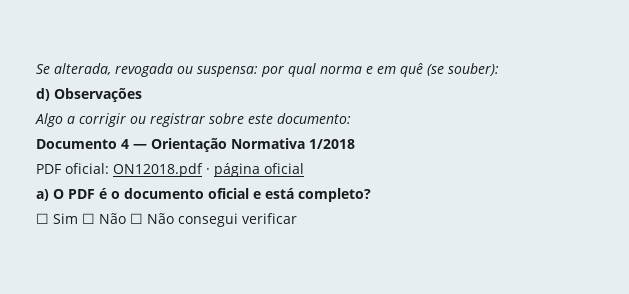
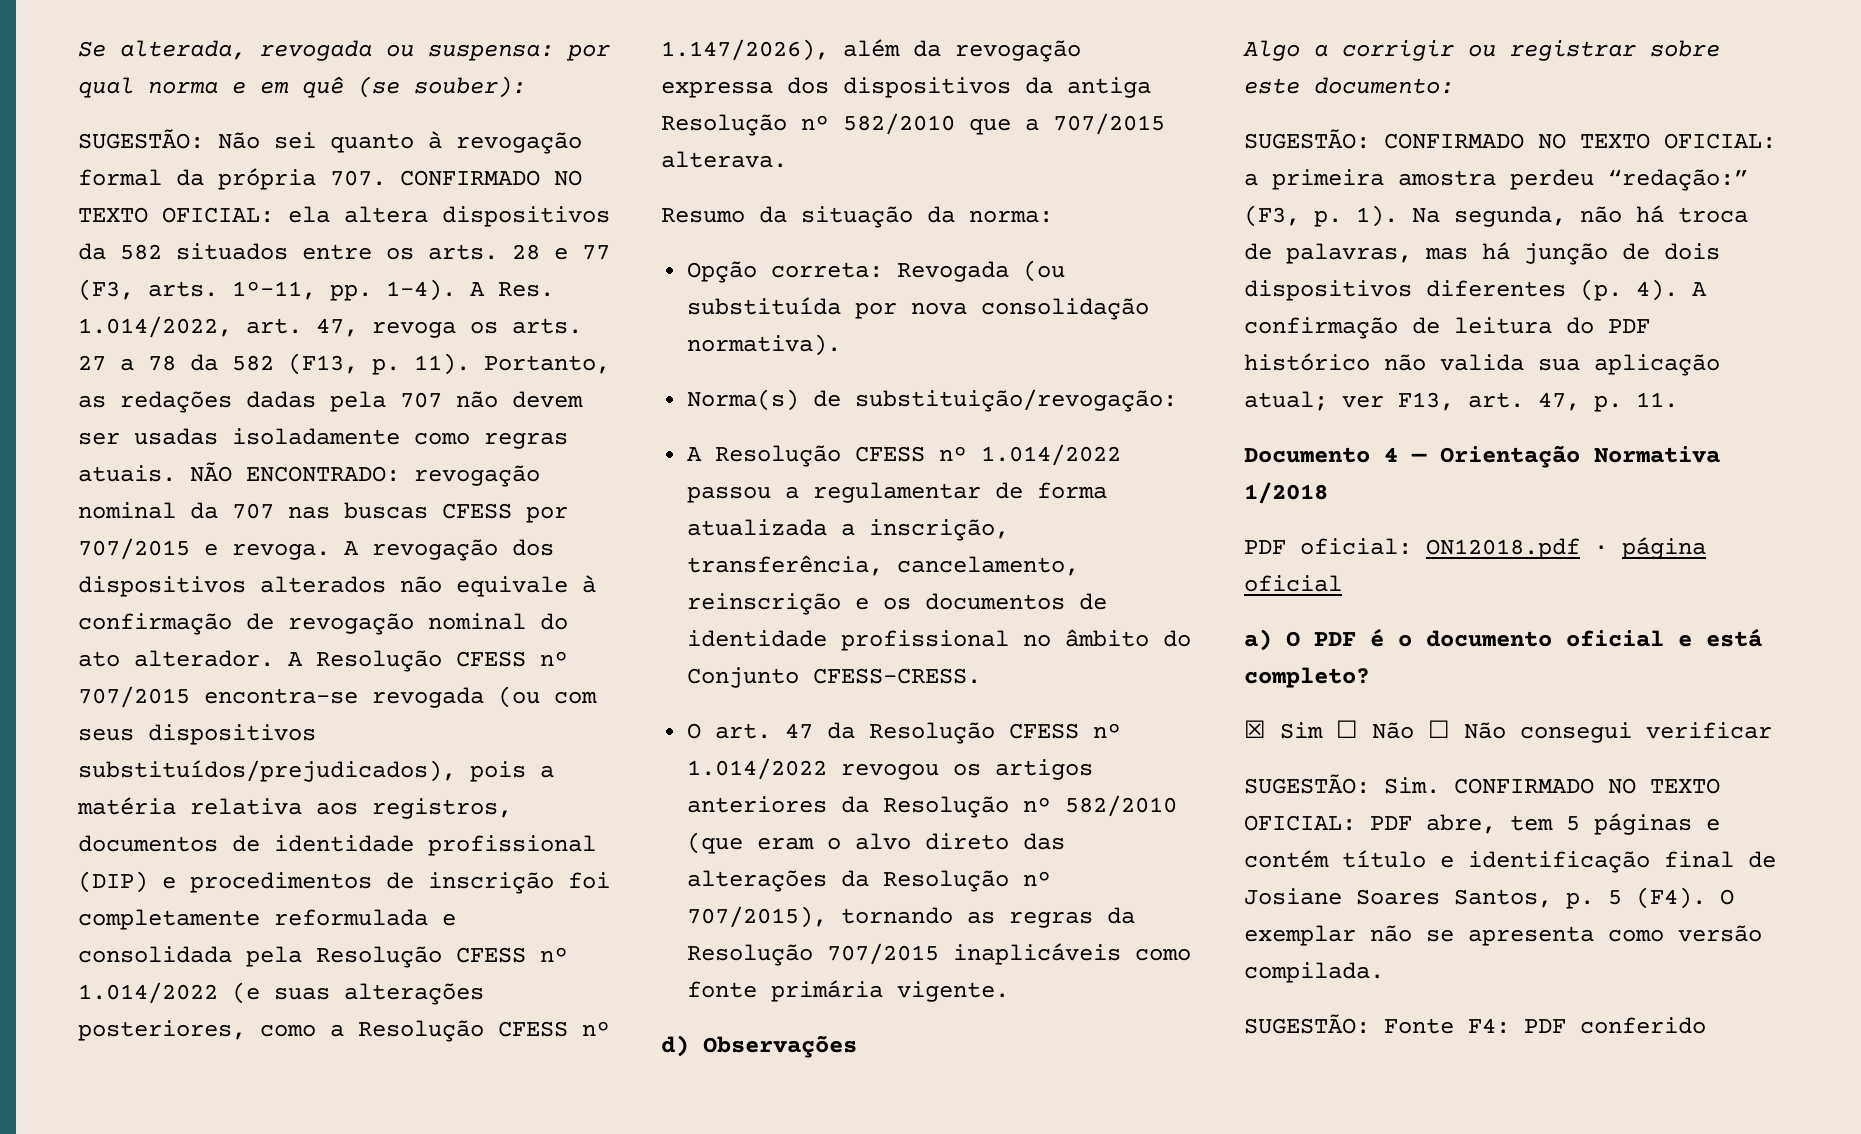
(499, 69) none -> [78,129,582,154] [78,168,582,190] [78,206,610,227] [78,243,610,260] [78,279,554,301] [78,316,582,338] [78,353,610,375] [78,391,583,413] [78,428,568,449] [78,462,540,487] [78,502,568,523] [78,538,554,561] [78,575,596,597] [78,613,568,635] [78,650,568,672] [78,686,597,708] [78,724,316,745] [78,760,554,782] [77,797,512,819] [78,835,596,856] [78,871,610,894] [78,909,456,930] [78,946,568,968] [78,982,484,1005] [78,1020,610,1042] [661,39,1081,62] [661,77,1151,98] [661,113,1165,136] [661,151,787,168] [661,206,1053,228] [687,260,1066,283] [687,297,1150,320] [687,334,842,356] [687,389,1178,412] [687,444,1122,467] [687,482,1108,503] [687,519,1010,541] [687,555,1080,576] [687,593,1108,615] [687,629,1192,651] [687,667,982,688] [687,722,1122,744] [687,758,1094,780] [687,795,1178,818] [687,832,1066,854] [687,870,1052,892] [687,906,1136,928] [687,943,1192,966] [687,980,1010,1002] // SUGESTÃO: Não sei quanto à revogação formal da própria 707. CONFIRMADO NO TEXTO OFICIAL: ela altera dispositivos da 582 situados entre os arts. 28 e 77 (F3, arts. 1º–11, pp. 1–4). A Res. 1.014/2022, art. 47, revoga os arts. 27 a 78 da 582 (F13, p. 11). Portanto, as redações dadas pela 707 não devem ser usadas isoladamente como regras atuais. NÃO ENCONTRADO: revogação nominal da 707 nas buscas CFESS por 707/2015 e revoga. A revogação dos dispositivos alterados não equivale à confirmação de revogação nominal do ato alterador. A Resolução CFESS nº 707/2015 encontra-se revogada (ou com seus dispositivos substituídos/prejudicados), pois a matéria relativa aos registros, documentos de identidade profissional (DIP) e procedimentos de inscrição foi completamente reformulada e consolidada pela Resolução CFESS nº 1.014/2022 (e suas alterações posteriores, como a Resolução CFESS nº 1.147/2026), além da revogação expressa dos dispositivos da antiga Resolução nº 582/2010 que a 707/2015 alterava. // Resumo da situação da norma: // Opção correta: Revogada (ou substituída por nova consolidação normativa). // Norma(s) de substituição/revogação: // A Resolução CFESS nº 1.014/2022 passou a regulamentar de forma atualizada a inscrição, transferência, cancelamento, reinscrição e os documentos de identidade profissional no âmbito do Conjunto CFESS-CRESS. // O art. 47 da Resolução CFESS nº 1.014/2022 revogou os artigos anteriores da Resolução nº 582/2010 (que eram o alvo direto das alterações da Resolução nº 707/2015), tornando as regras da Resolução 707/2015 inaplicáveis como fonte primária vigente.
(351, 118) none -> [1244,129,1776,149] [1244,169,1748,191] [1244,205,1748,227] [1244,242,1720,265] [1244,279,1707,301] [1244,317,1650,339] [1244,353,1720,376] [1244,391,1678,412] // SUGESTÃO: CONFIRMADO NO TEXTO OFICIAL: a primeira amostra perdeu “redação:” (F3, p. 1). Na segunda, não há troca de palavras, mas há junção de dois dispositivos diferentes (p. 4). A confirmação de leitura do PDF histórico não valida sua aplicação atual; ver F13, art. 47, p. 11.
[36,213,49,224] ☐ -> [1244,720,1266,738] ☒
(297, 218) none -> [1244,774,1720,794] [1244,813,1720,835] [1244,850,1776,873] [1244,887,1734,909] [1244,925,1762,946] [1244,962,1384,983] [1244,1014,1706,1034] // SUGESTÃO: Sim. CONFIRMADO NO TEXTO OFICIAL: PDF abre, tem 5 páginas e contém título e identificação final de Josiane Soares Santos, p. 5 (F4). O exemplar não se apresenta como versão compilada. // SUGESTÃO: Fonte F4: PDF conferido

